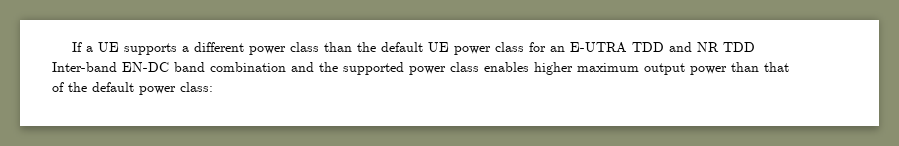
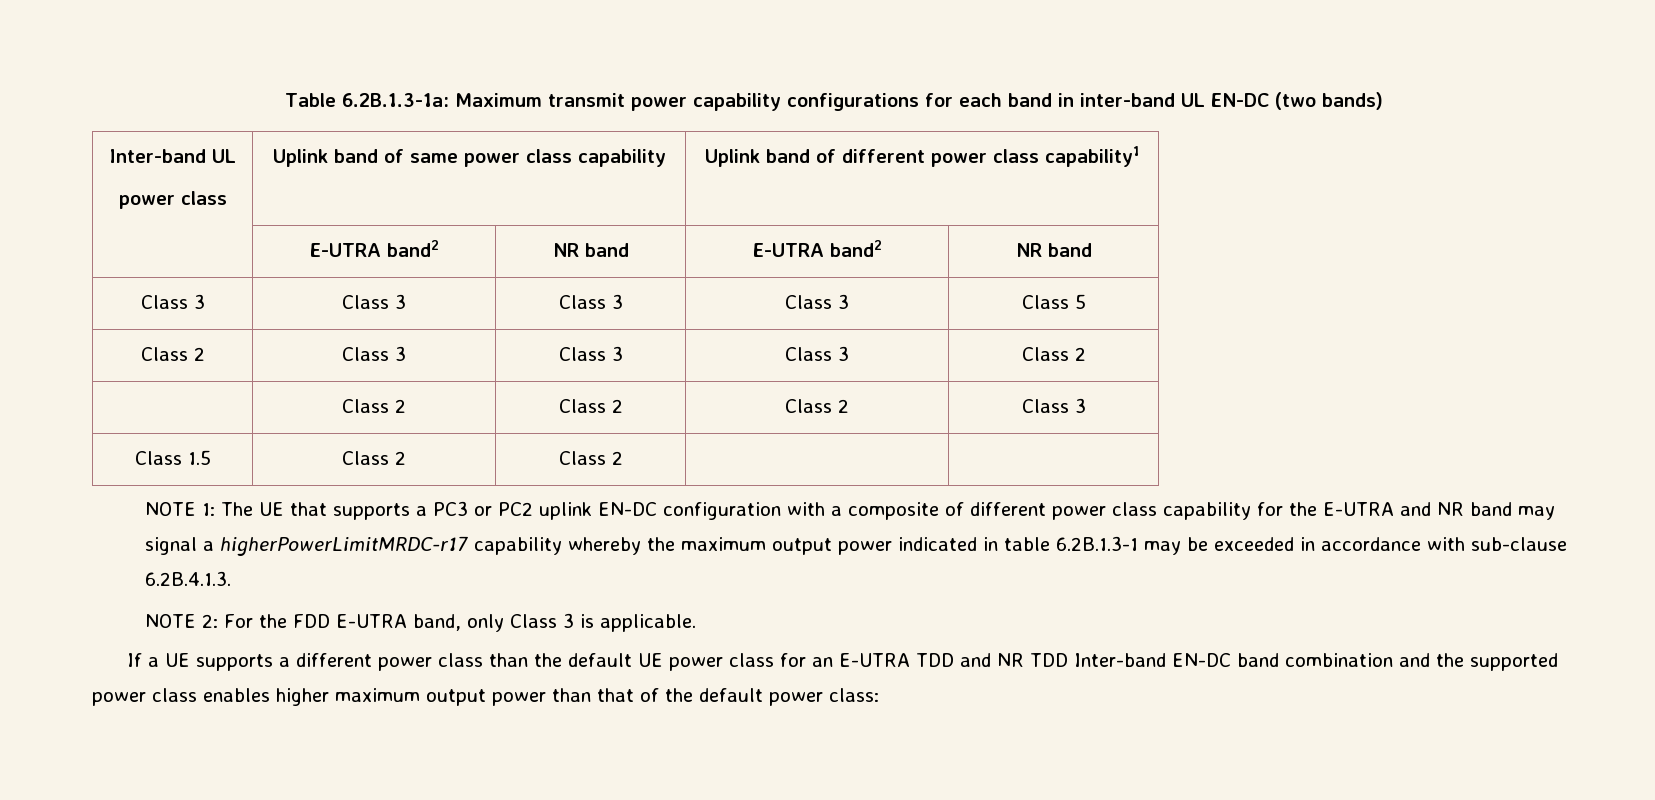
(71, 47) none -> [284,92,1383,111] [109,149,236,163] [118,191,227,209] [272,149,666,167] [705,146,1139,167] [309,240,439,257] [552,243,629,257] [752,240,882,257] [1015,243,1092,257] [140,294,205,309] [342,294,407,309] [558,294,623,309] [785,294,849,309] [1021,294,1086,309] [140,347,205,361] [342,346,407,361] [558,346,623,361] [785,346,849,361] [1021,347,1086,361] [342,399,407,413] [558,399,623,413] [785,399,849,413] [1021,398,1086,413] [134,450,211,465] [342,451,407,465] [558,451,623,465] [144,501,1555,520] [144,536,1567,556] [144,571,231,586] [144,613,696,632] Table 6.2B.1.3-1a: Maximum transmit power capability configurations for each band in inter-band UL EN-DC (two bands) // Inter-band UL // power class | Uplink band of same power class capability | Uplink band of different power class capability1 // | E-UTRA band2 | NR band | E-UTRA band2 | NR band // Class 3 | Class 3 | Class 3 | Class 3 | Class 5 // Class 2 | Class 3 | Class 3 | Class 3 | Class 2 // | Class 2 | Class 2 | Class 2 | Class 3 // Class 1.5 | Class 2 | Class 2 | | // NOTE 1: The UE that supports a PC3 or PC2 uplink EN-DC configuration with a composite of different power class capability for the E-UTRA and NR band may signal a higherPowerLimitMRDC-r17 capability whereby the maximum output power indicated in table 6.2B.1.3-1 may be exceeded in accordance with sub-clause 6.2B.4.1.3. // NOTE 2: For the FDD E-UTRA band, only Class 3 is applicable. //

